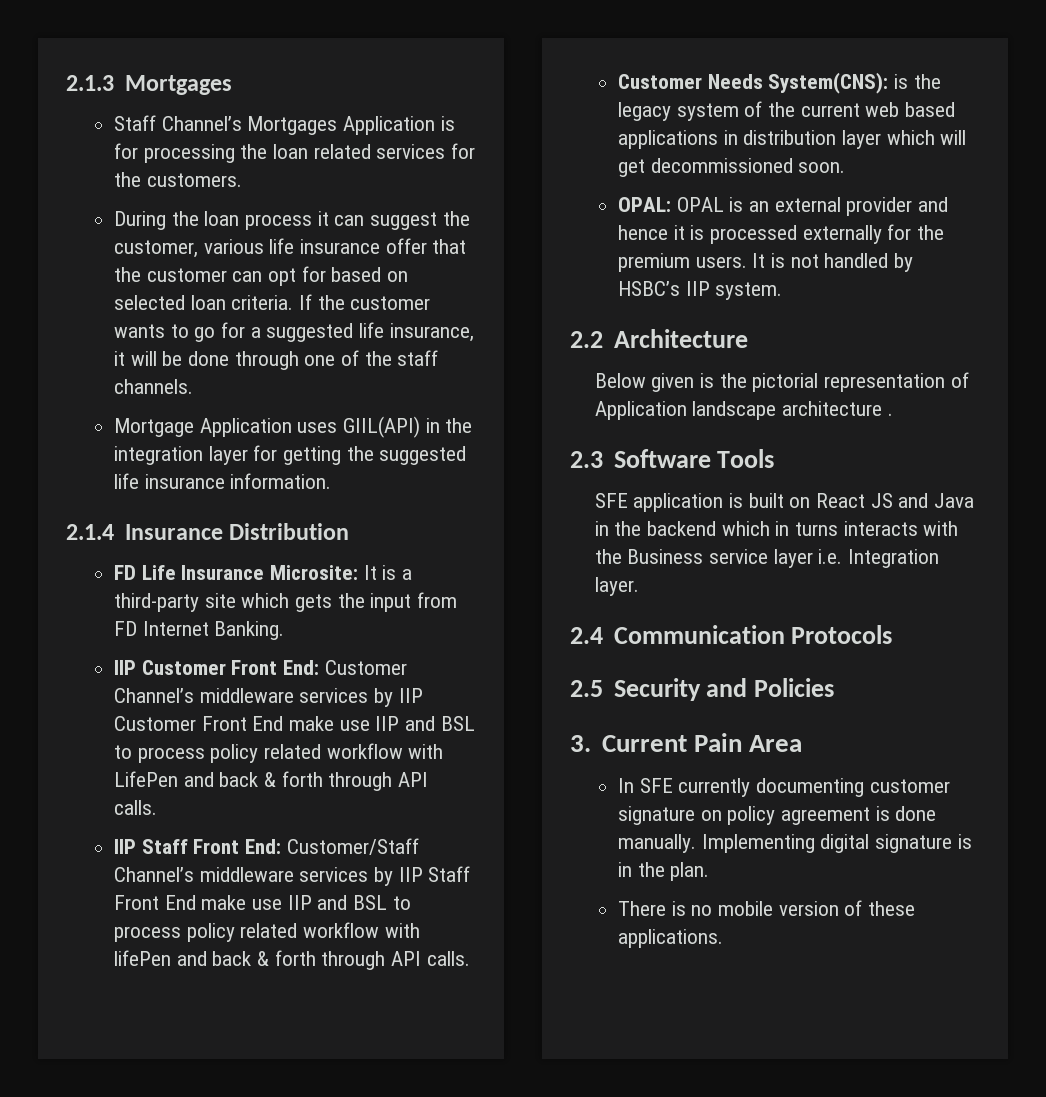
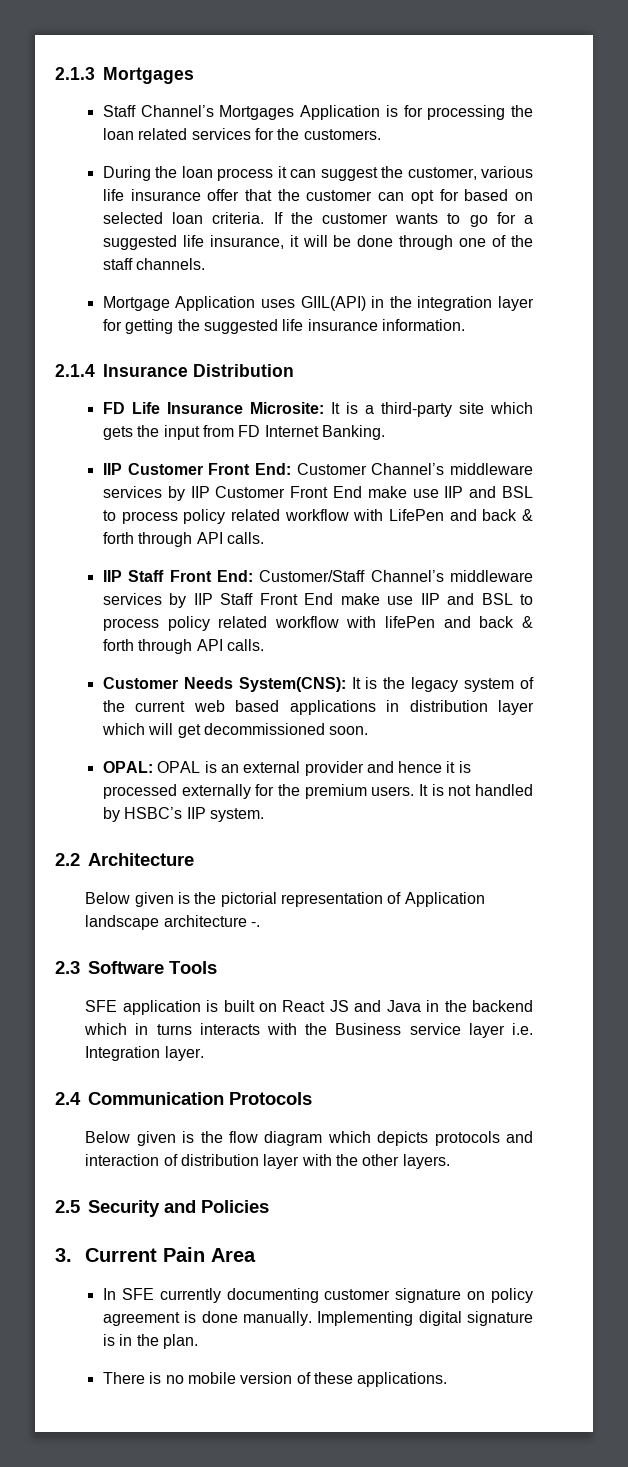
(889, 83) none -> [351,677,361,689] It
[887,413,893,416] . -> [250,922,260,927] -.
(893, 634) none -> [85,1131,533,1146] [85,1154,450,1169] // Below given is the flow diagram which depicts protocols and interaction of distribution layer with the other layers.

